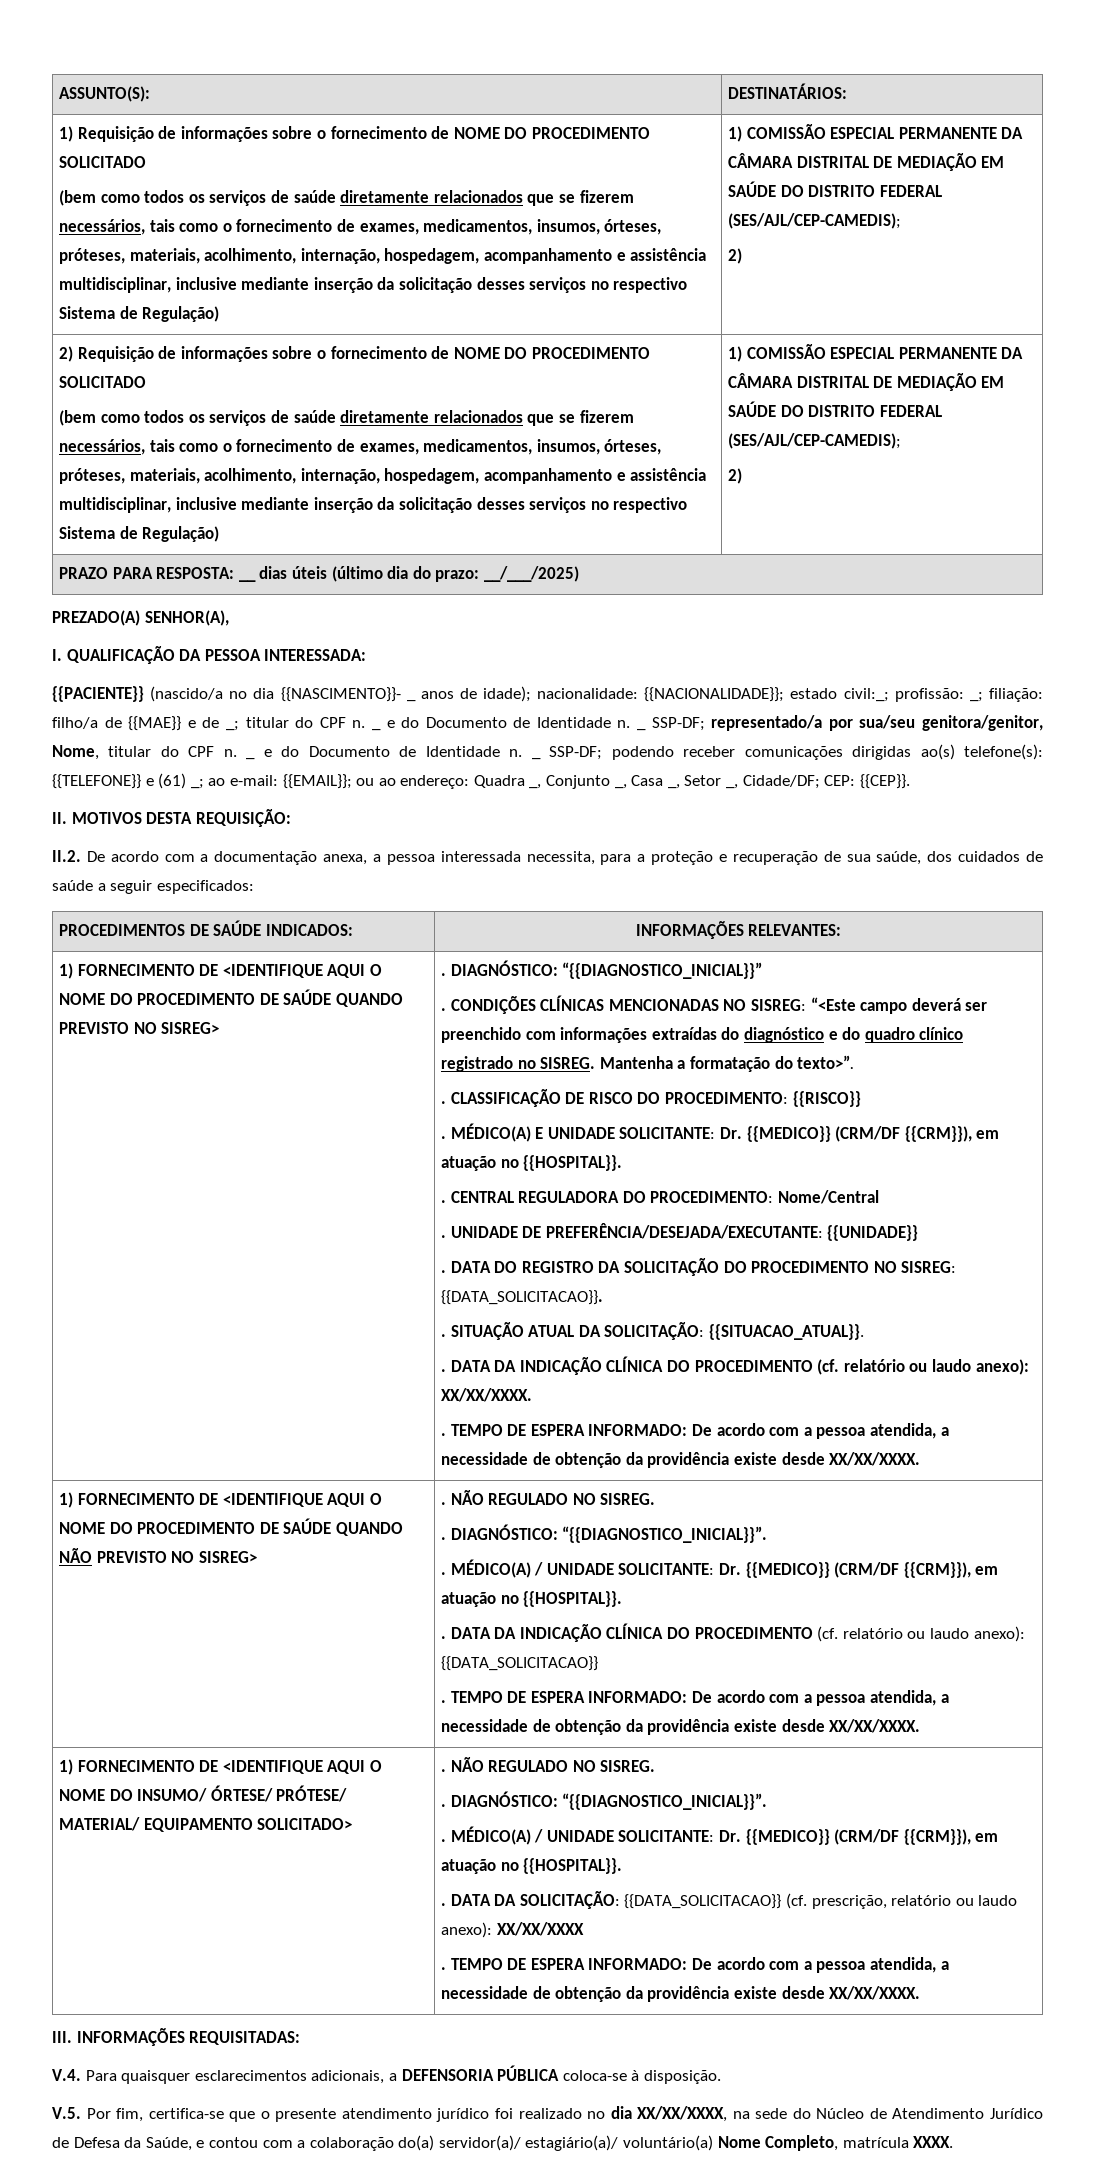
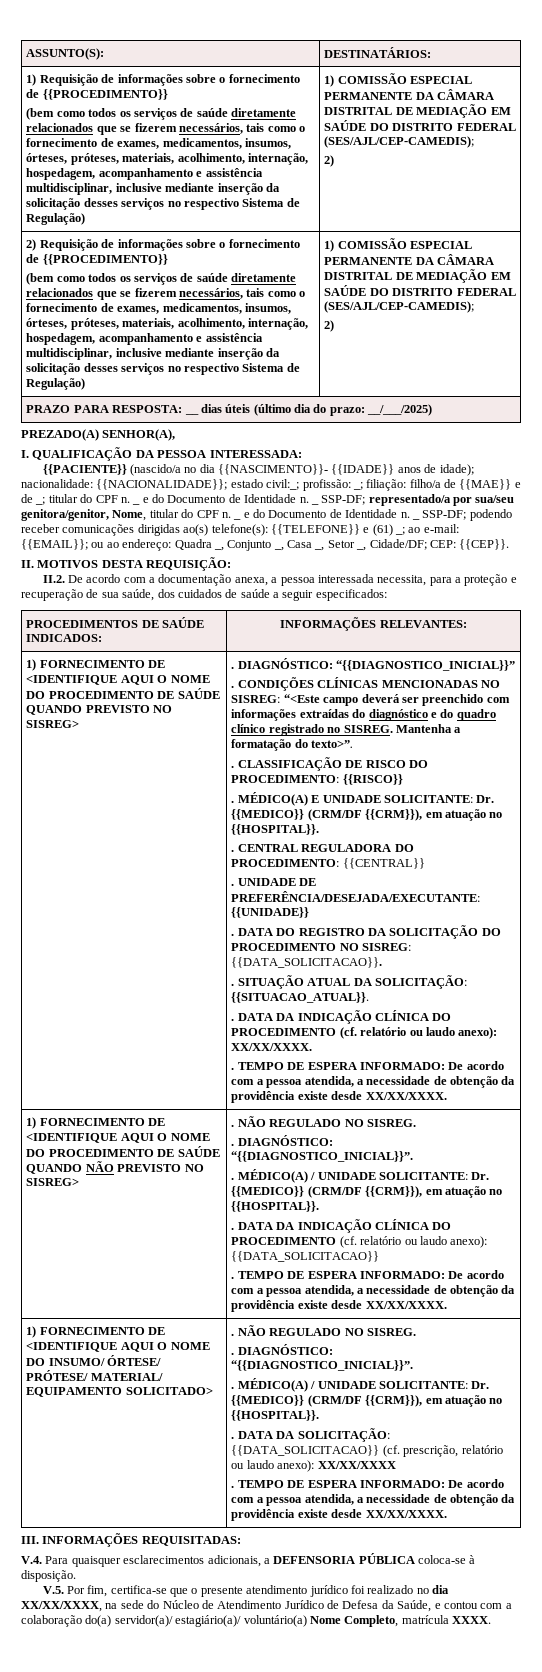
[453,127,650,139] [59,156,147,168] NOME DO PROCEDIMENTO SOLICITADO -> [42,89,168,100] {{PROCEDIMENTO}}
[453,347,650,359] [59,376,147,388] NOME DO PROCEDIMENTO SOLICITADO -> [42,254,168,265] {{PROCEDIMENTO}}
[406,699,416,702] _ -> [331,464,395,475] {{IDADE}}
[777,1190,879,1204] Nome/Central -> [342,858,425,869] {{CENTRAL}}

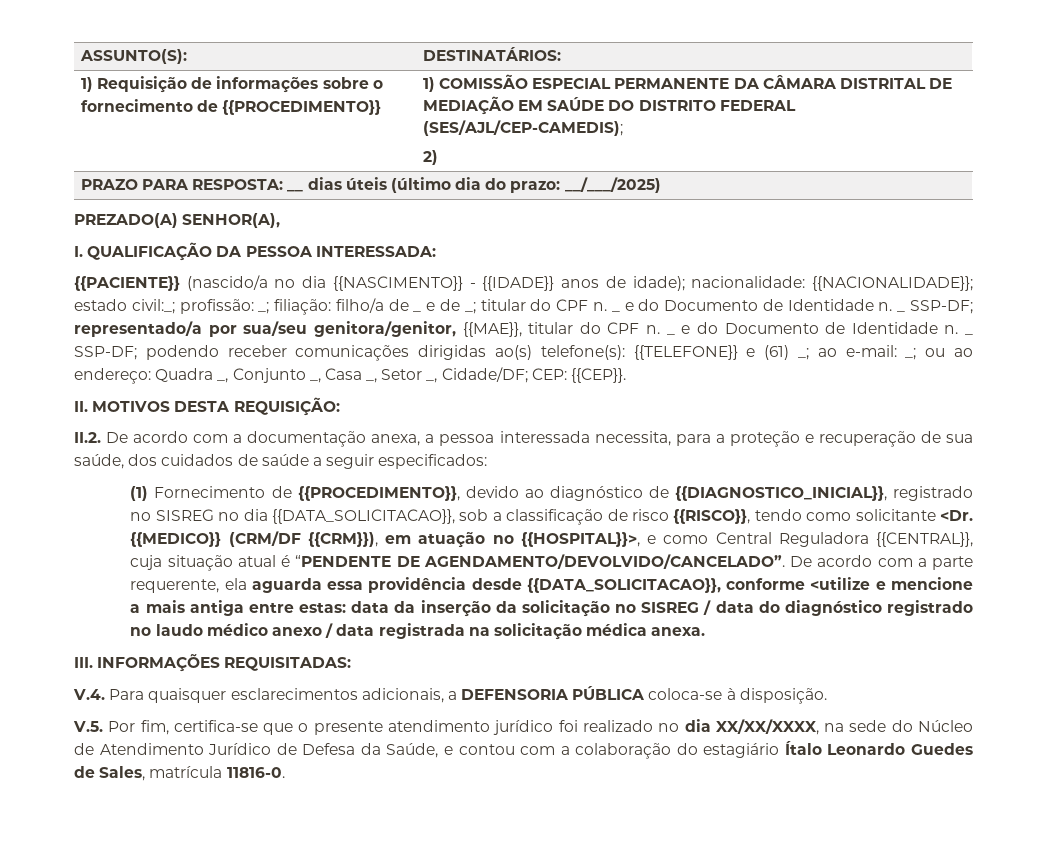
[26,108,297,120] [26,123,306,135] [26,138,291,149] [26,153,308,165] [26,168,263,180] [26,183,280,195] [26,198,300,210] [26,213,86,225] [324,73,473,87] [324,89,495,100] [324,104,511,118] [324,120,516,131] [324,136,475,148] [324,155,335,167] [26,239,300,251] [26,254,168,265] [26,273,297,285] [26,288,306,300] [26,303,291,314] [26,318,308,330] [26,333,263,345] [26,348,280,360] [26,363,300,375] [26,378,86,390] // (bem como todos os serviços de saúde diretamente relacionados que se fizerem necessários, tais como o fornecimento de exames, medicamentos, insumos, órteses, próteses, materiais, acolhimento, internação, hospedagem, acompanhamento e assistência multidisciplinar, inclusive mediante inserção da solicitação desses serviços no respectivo Sistema de Regulação) | 1) COMISSÃO ESPECIAL PERMANENTE DA CÂMARA DISTRITAL DE MEDIAÇÃO EM SAÚDE DO DISTRITO FEDERAL (SES/AJL/CEP-CAMEDIS); // 2) // 2) Requisição de informações sobre o fornecimento de {{PROCEDIMENTO}} // (bem como todos os serviços de saúde diretamente relacionados que se fizerem necessários, tais como o fornecimento de exames, medicamentos, insumos, órteses, próteses, materiais, acolhimento, internação, hospedagem, acompanhamento e assistência multidisciplinar, inclusive mediante inserção da solicitação desses serviços no respectivo Sistema de Regulação) -> (382, 107) none
[218,464,329,475] {{NASCIMENTO}}- -> [332,276,476,291] {{NASCIMENTO}} -
[459,479,512,490] {{MAE}} -> [413,311,422,312] _
[112,510,147,521] Nome, -> [462,322,522,337] {{MAE}},
[21,539,88,550] {{EMAIL}}; -> [905,348,917,360] _;
[26,617,205,628] [26,634,103,642] [280,617,467,631] [26,659,166,671] [26,675,210,685] [26,688,220,699] [26,705,173,715] [26,720,80,728] [231,658,516,671] [231,677,500,691] [231,694,510,706] [231,709,496,721] [231,724,462,736] [231,739,354,751] [231,757,428,771] [231,774,403,785] [231,792,495,806] [231,809,503,821] [231,824,320,835] [231,844,414,852] [231,858,425,869] [231,878,317,886] [231,891,481,902] [231,907,310,918] [231,925,501,939] [231,943,412,951] [231,957,383,968] [231,975,467,989] [231,992,370,1003] [231,1010,452,1024] [231,1027,498,1039] [231,1043,313,1051] [231,1061,504,1070] [231,1076,516,1088] [231,1091,447,1103] [26,1117,166,1129] [26,1133,210,1143] [26,1146,220,1157] [26,1161,204,1174] [26,1178,80,1186] [231,1116,416,1127] [231,1135,333,1146] [231,1151,414,1162] [231,1169,490,1183] [231,1186,503,1198] [231,1201,320,1212] [231,1219,452,1233] [231,1236,488,1248] [231,1251,380,1262] [231,1270,504,1279] [231,1285,516,1297] [231,1300,447,1312] [26,1326,166,1338] [26,1342,210,1352] [26,1355,162,1366] [26,1370,163,1381] [26,1387,213,1397] [231,1325,416,1336] [231,1344,333,1355] [231,1360,414,1371] [231,1378,490,1392] [231,1395,503,1407] [231,1410,320,1421] [231,1428,390,1442] [231,1445,503,1457] [231,1460,396,1472] [231,1479,504,1488] [231,1494,516,1506] [231,1509,447,1521] // PROCEDIMENTOS DE SAÚDE INDICADOS: | INFORMAÇÕES RELEVANTES: // 1) FORNECIMENTO DE <IDENTIFIQUE AQUI O NOME DO PROCEDIMENTO DE SAÚDE QUANDO PREVISTO NO SISREG> | . DIAGNÓSTICO: “{{DIAGNOSTICO_INICIAL}}” // . CONDIÇÕES CLÍNICAS MENCIONADAS NO SISREG: “<Este campo deverá ser preenchido com informações extraídas do diagnóstico e do quadro clínico registrado no SISREG. Mantenha a formatação do texto>”. // . CLASSIFICAÇÃO DE RISCO DO PROCEDIMENTO: {{RISCO}} // . MÉDICO(A) E UNIDADE SOLICITANTE: Dr. {{MEDICO}} (CRM/DF {{CRM}}), em atuação no {{HOSPITAL}}. // . CENTRAL REGULADORA DO PROCEDIMENTO: {{CENTRAL}} // . UNIDADE DE PREFERÊNCIA/DESEJADA/EXECUTANTE: {{UNIDADE}} // . DATA DO REGISTRO DA SOLICITAÇÃO DO PROCEDIMENTO NO SISREG: {{DATA_SOLICITACAO}}. // . SITUAÇÃO ATUAL DA SOLICITAÇÃO: {{SITUACAO_ATUAL}}. // . DATA DA INDICAÇÃO CLÍNICA DO PROCEDIMENTO (cf. relatório ou laudo anexo): XX/XX/XXXX. // . TEMPO DE ESPERA INFORMADO: De acordo com a pessoa atendida, a necessidade de obtenção da providência existe desde XX/XX/XXXX. // 1) FORNECIMENTO DE <IDENTIFIQUE AQUI O NOME DO PROCEDIMENTO DE SAÚDE QUANDO NÃO PREVISTO NO SISREG> | . NÃO REGULADO NO SISREG. // . DIAGNÓSTICO: “{{DIAGNOSTICO_INICIAL}}”. // . MÉDICO(A) / UNIDADE SOLICITANTE: Dr. {{MEDICO}} (CRM/DF {{CRM}}), em atuação no {{HOSPITAL}}. // . DATA DA INDICAÇÃO CLÍNICA DO PROCEDIMENTO (cf. relatório ou laudo anexo): {{DATA_SOLICITACAO}} // . TEMPO DE ESPERA INFORMADO: De acordo com a pessoa atendida, a necessidade de obtenção da providência existe desde XX/XX/XXXX. // 1) FORNECIMENTO DE <IDENTIFIQUE AQUI O NOME DO INSUMO/ ÓRTESE/ PRÓTESE/ MATERIAL/ EQUIPAMENTO SOLICITADO> | . NÃO REGULADO NO SISREG. // . DIAGNÓSTICO: “{{DIAGNOSTICO_INICIAL}}”. // . MÉDICO(A) / UNIDADE SOLICITANTE: Dr. {{MEDICO}} (CRM/DF {{CRM}}), em atuação no {{HOSPITAL}}. // . DATA DA SOLICITAÇÃO: {{DATA_SOLICITACAO}} (cf. prescrição, relatório ou laudo anexo): XX/XX/XXXX // . TEMPO DE ESPERA INFORMADO: De acordo com a pessoa atendida, a necessidade de obtenção da providência existe desde XX/XX/XXXX. -> [130,486,974,501] [130,509,973,525] [130,531,973,548] [130,554,973,571] [130,577,973,593] [130,600,973,617] [130,623,706,640] // (1) Fornecimento de {{PROCEDIMENTO}}, devido ao diagnóstico de {{DIAGNOSTICO_INICIAL}}, registrado no SISREG no dia {{DATA_SOLICITACAO}}, sob a classificação de risco {{RISCO}}, tendo como solicitante <Dr. {{MEDICO}} (CRM/DF {{CRM}}), em atuação no {{HOSPITAL}}>, e como Central Reguladora {{CENTRAL}}, cuja situação atual é “PENDENTE DE AGENDAMENTO/DEVOLVIDO/CANCELADO”. De acordo com a parte requerente, ela aguarda essa providência desde {{DATA_SOLICITACAO}}, conforme <utilize e mencione a mais antiga entre estas: data da inserção da solicitação no SISREG / data do diagnóstico registrado no laudo médico anexo / data registrada na solicitação médica anexa.
[85,1615,491,1627] do(a) servidor(a)/ estagiário(a)/ voluntário(a) Nome Completo, matrícula XXXX. -> [676,741,973,758] [74,766,285,781] do estagiário Ítalo Leonardo Guedes de Sales, matrícula 11816-0.

